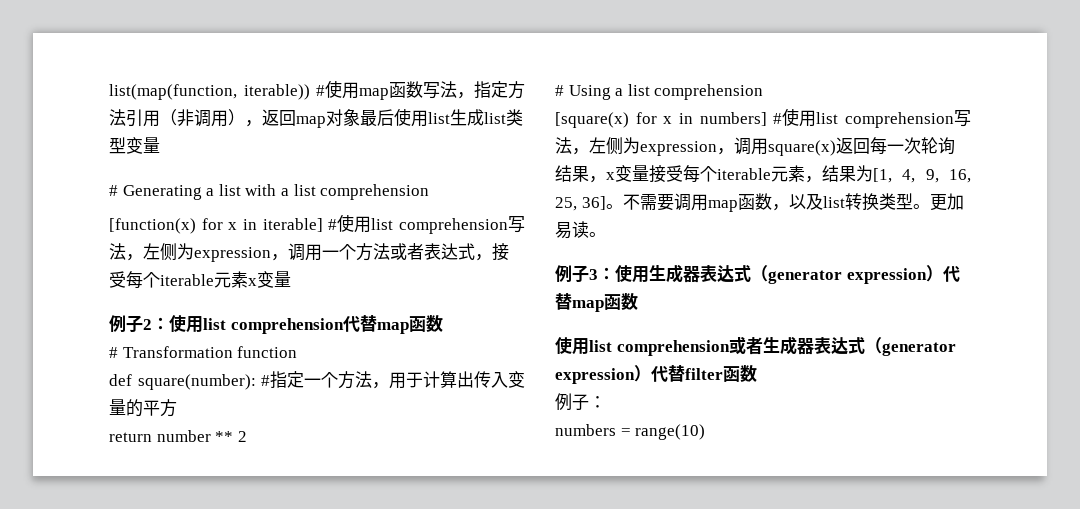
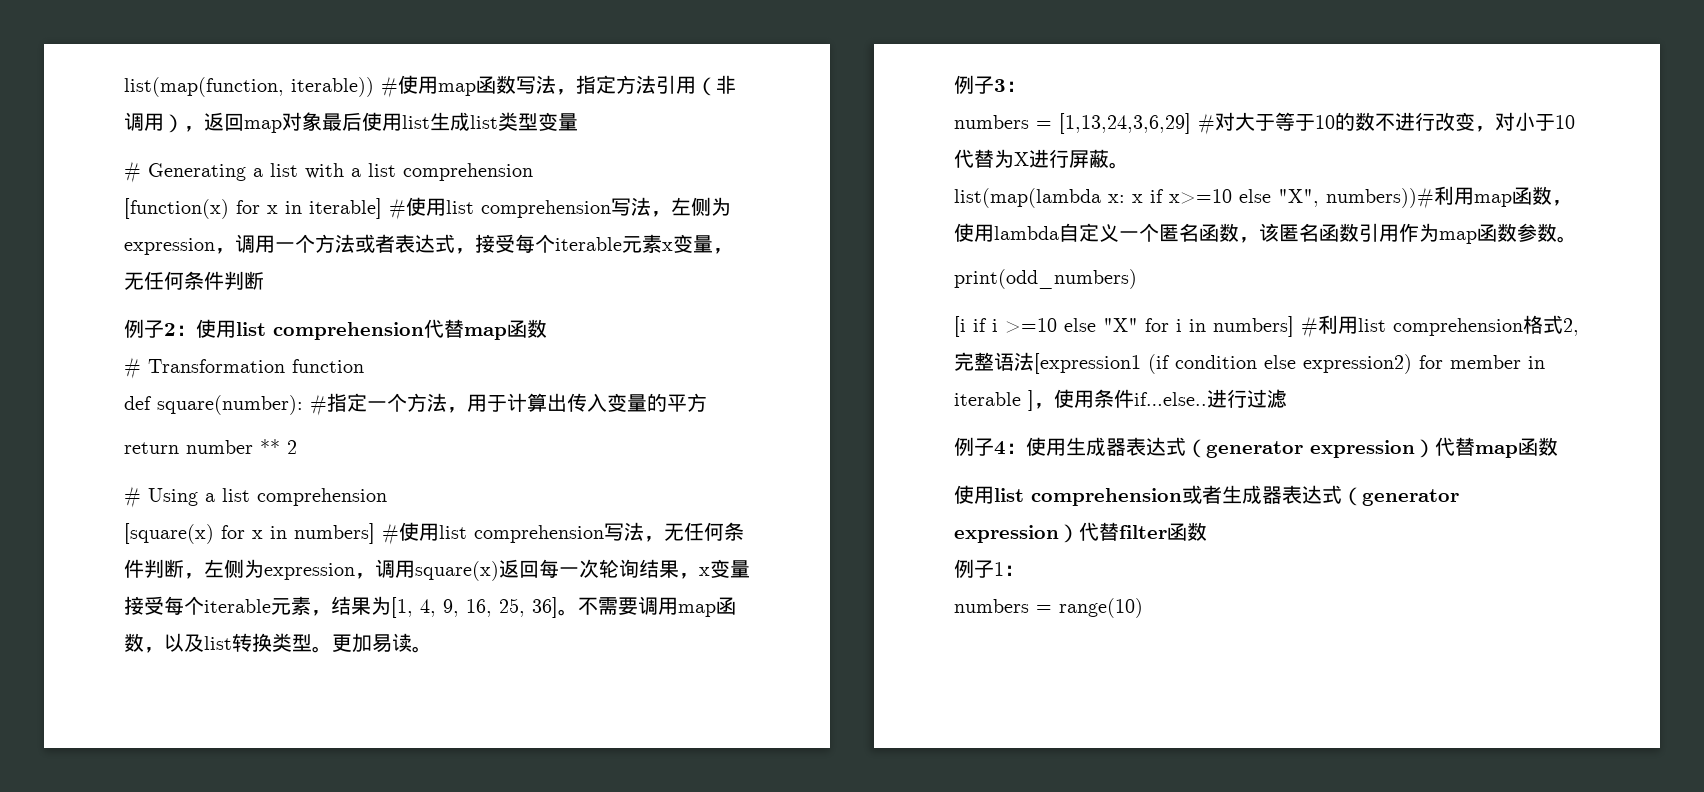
(291, 279) none -> [713,248,733,254] [124,271,264,290] ，无任何条件判断
(589, 151) none -> [664,522,744,541] [124,559,204,579] 无任何条件判断，
(615, 273) none -> [954,112,1575,135] [954,149,1129,169] [954,186,1572,209] [954,223,1577,244] [954,269,1137,289] [954,315,1579,338] [954,352,1545,374] [954,389,1287,411] [954,437,1026,456] // numbers = [1,13,24,3,6,29] #对大于等于10的数不进行改变，对小于10代替为X进行屏蔽。 // list(map(lambda x: x if x>=10 else "X", numbers))#利用map函数，使用lambda自定义一个匿名函数，该匿名函数引用作为map函数参数。 // print(odd_numbers) // [i if i >=10 else "X" for i in numbers] #利用list comprehension格式2,完整语法[expression1 (if condition else expression2) for member in iterable ]，使用条件if…else..进行过滤 // 例子4：
(589, 402) none -> [994,562,1004,576] 1

